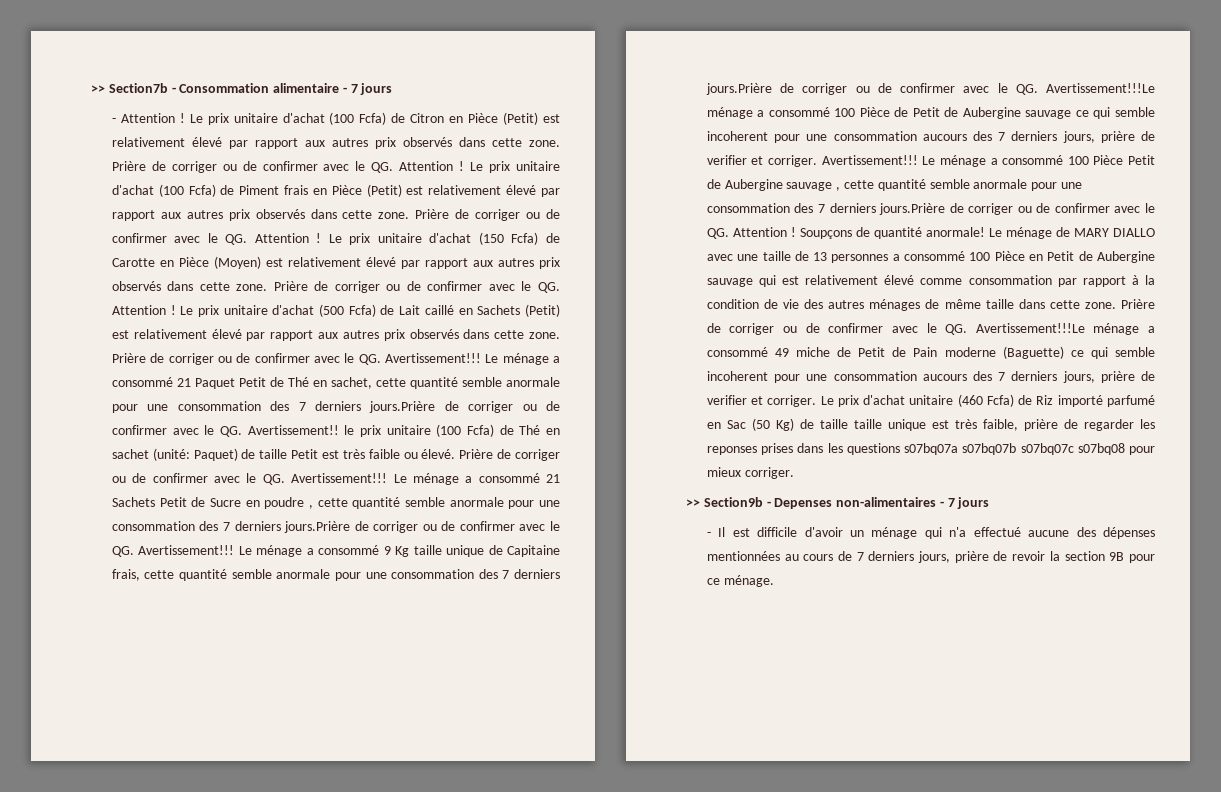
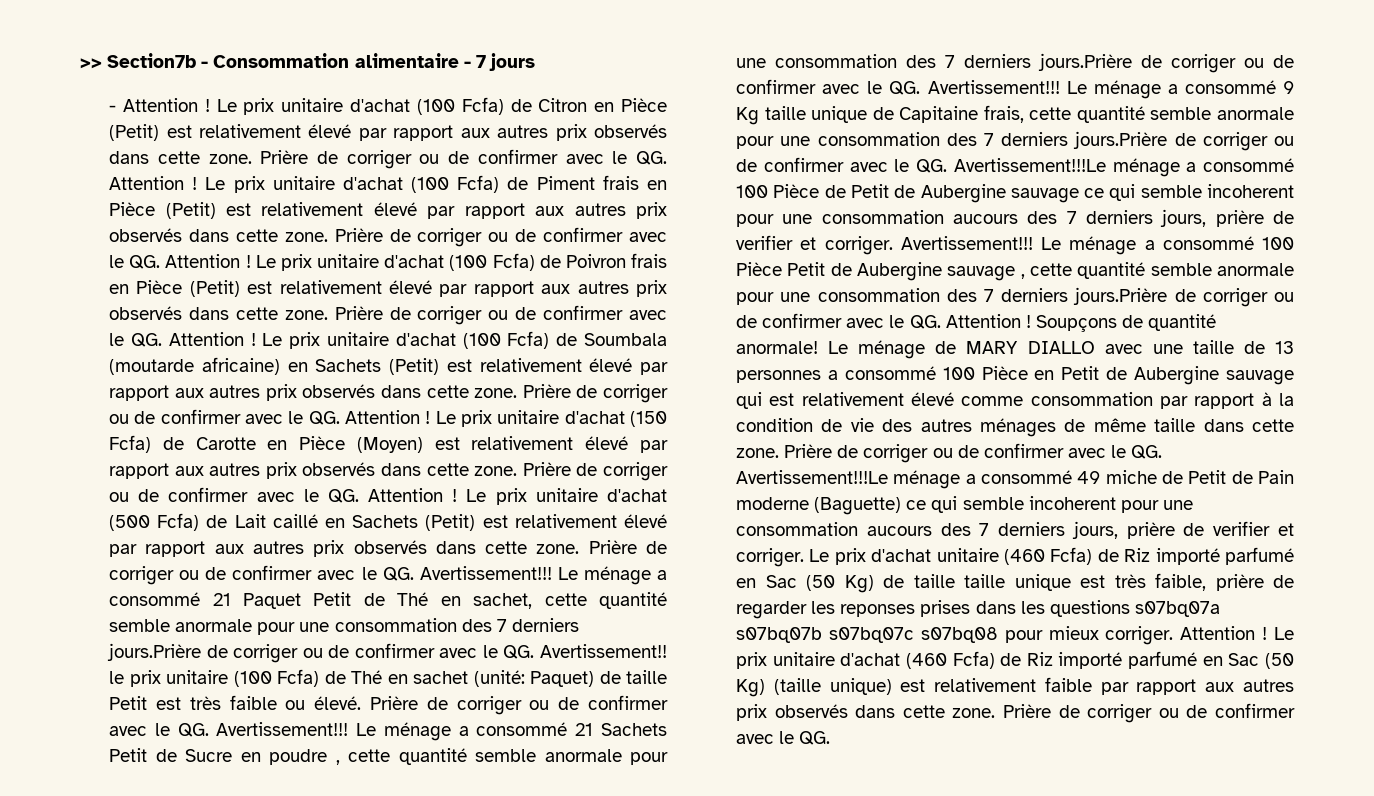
(472, 238) none -> [449,253,668,271] [109,280,667,297] [109,305,667,325] [109,331,668,349] [109,357,668,375] [109,384,669,403] [109,409,625,427] (100 Fcfa) de Poivron frais en Pièce (Petit) est relativement élevé par rapport aux autres prix observés dans cette zone. Prière de corriger ou de confirmer avec le QG. Attention ! Le prix unitaire d'achat (100 Fcfa) de Soumbala (moutarde africaine) en Sachets (Petit) est relativement élevé par rapport aux autres prix observés dans cette zone. Prière de corriger ou de confirmer avec le QG. Attention ! Le prix unitaire d'achat
[686,497,990,509] [706,527,1155,539] [706,551,1155,563] [706,575,774,587] // >> Section9b - Depenses non-alimentaires - 7 jours // - Il est difficile d'avoir un ménage qui n'a effectué aucune des dépenses mentionnées au cours de 7 derniers jours, prière de revoir la section 9B pour ce ménage. -> [1180,626,1294,640] [736,651,1294,669] [736,677,1294,697] [736,703,1296,723] [736,731,831,745] Attention ! Le prix unitaire d'achat (460 Fcfa) de Riz importé parfumé en Sac (50 Kg) (taille unique) est relativement faible par rapport aux autres prix observés dans cette zone. Prière de corriger ou de confirmer avec le QG.

